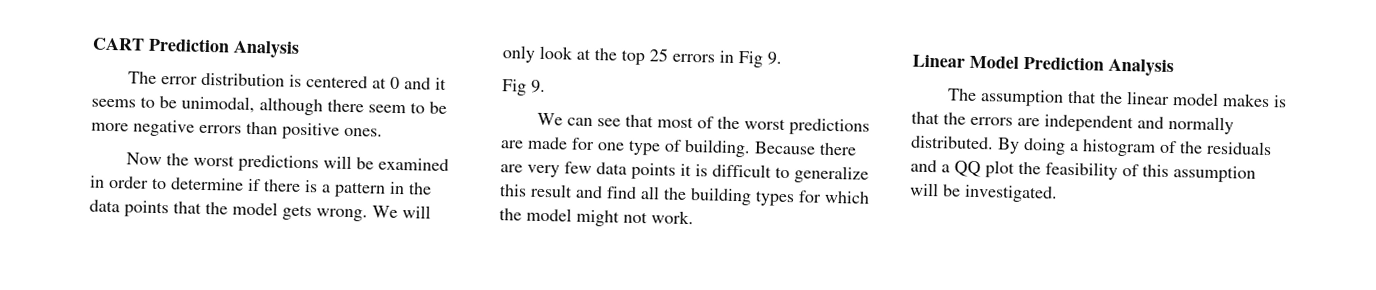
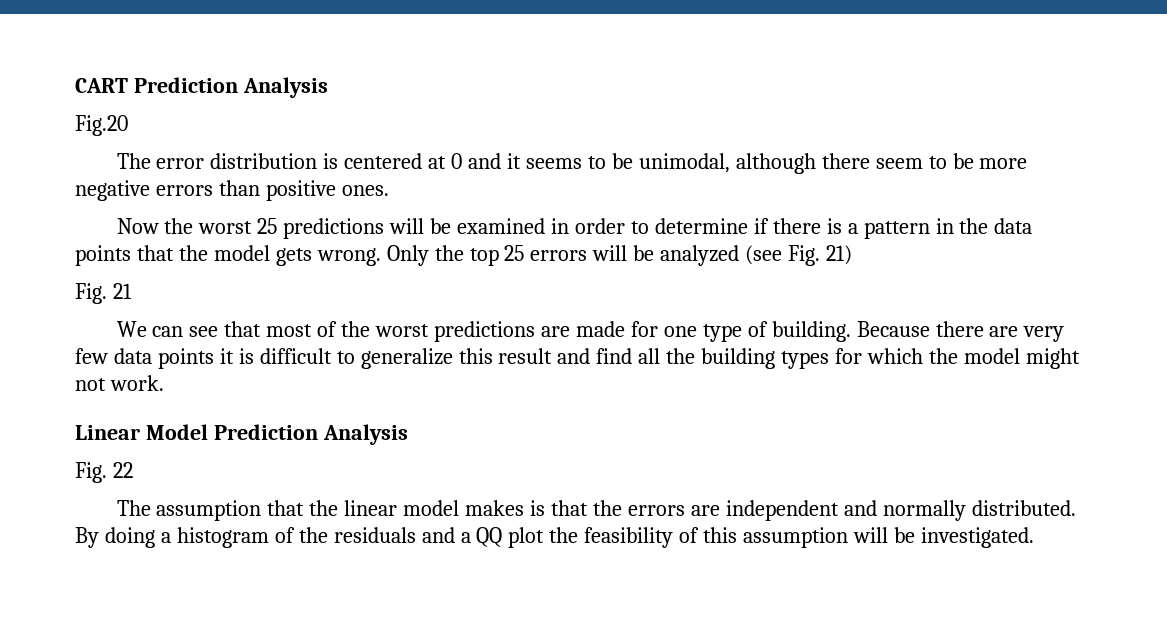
(300, 49) none -> [75,115,128,136] // Fig.20
(235, 160) none -> [257,218,278,234] 25
[372,205,431,219] [502,45,782,68] [501,79,546,96] We will only look at the top 25 errors in Fig 9. // Fig 9. -> [386,245,853,266] [75,283,132,304] Only the top 25 errors will be analyzed (see Fig. 21) // Fig. 21
(1174, 67) none -> [75,462,133,483] // Fig. 22

